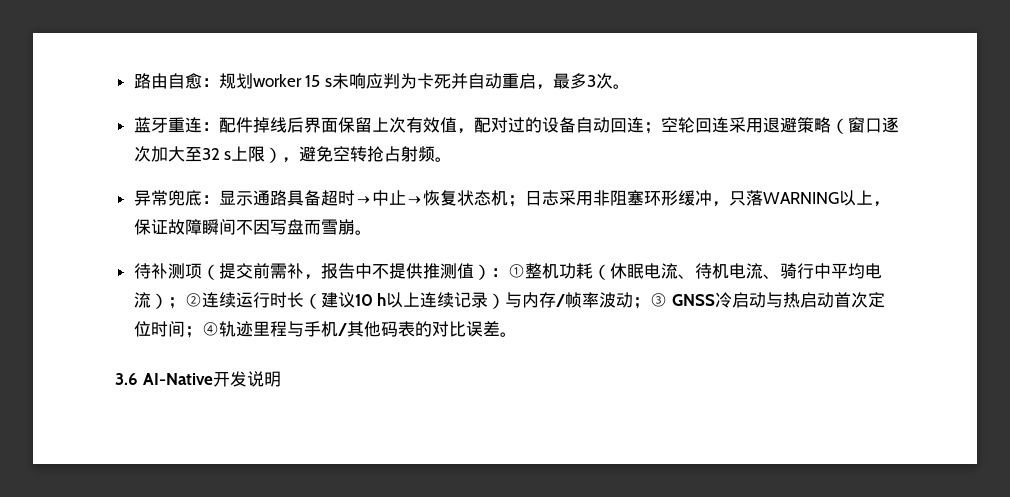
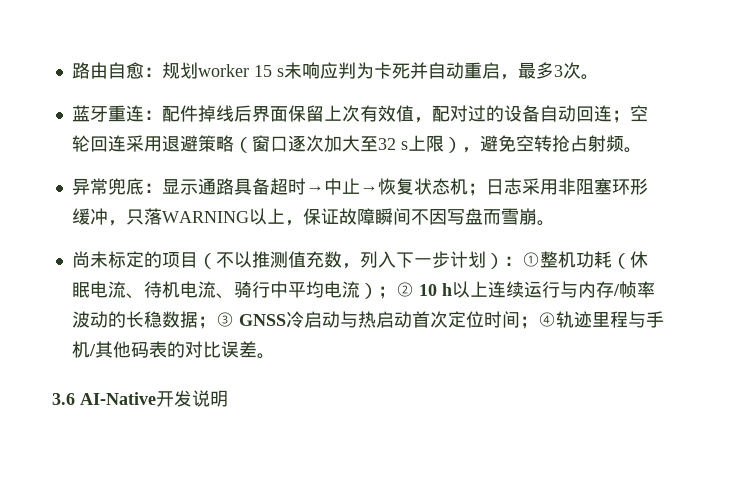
[133,263,474,280] 待补测项（提交前需补，报告中不提供推测值 -> [71,251,486,269] 尚未标定的项目（不以推测值充数，列入下一步计划
[201,292,355,309] 连续运行时长（建议 -> (414, 289) none
[454,292,506,309] 记录） -> [523,281,560,298] 运行
(634, 300) none -> [107,311,198,328] 的长稳数据

